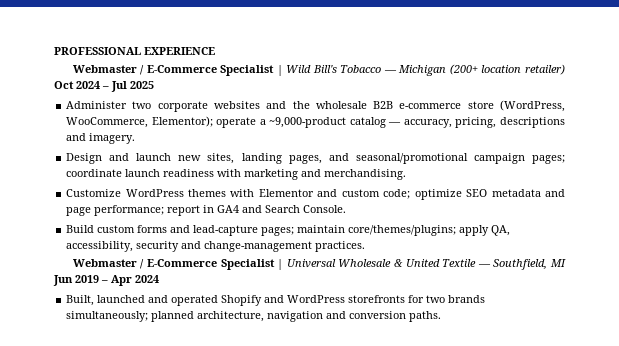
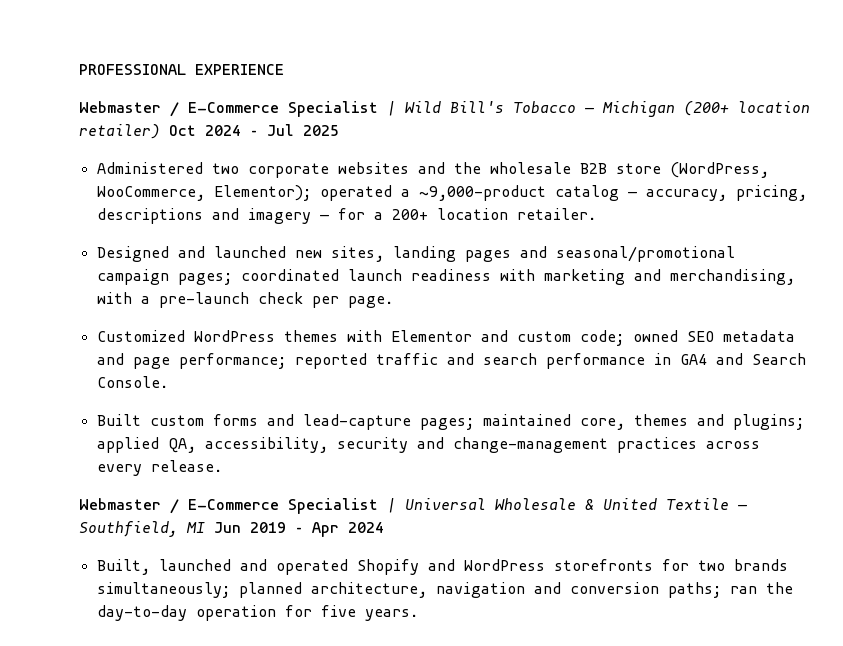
[66,101,128,109] Administer -> [96,162,203,174] Administered
[399,103,462,109] e-commerce -> (607, 168) none
[216,117,257,128] operate -> [319,185,392,201] operated
[89,133,136,144] [66,153,172,164] imagery. // Design and launch -> [247,208,596,224] [96,246,286,262] imagery — for a 200+ location retailer. // Designed and launched
[288,155,322,164] pages, -> [464,250,511,262] pages
[66,169,123,177] coordinate -> [240,269,339,281] coordinated
[324,169,407,180] [66,189,122,197] merchandising. // Customize -> [669,269,795,285] [96,292,393,308] [96,330,185,342] merchandising, with a pre-launch check per page. // Customized
[414,189,462,200] optimize -> [632,330,678,342] owned
[167,205,201,216] report -> [294,353,645,369] reported traffic and search performance
[66,225,95,233] Build -> [96,414,141,426] Built
[297,225,490,236] maintain core/themes/plugins; apply -> [482,414,804,430] [96,437,159,453] maintained core, themes and plugins; applied
[315,241,366,252] practices. -> [616,437,760,453] [96,460,222,476] practices across every release.
[409,311,442,322] paths. -> [667,582,793,598] [96,605,418,621] paths; ran the day-to-day operation for five years.

